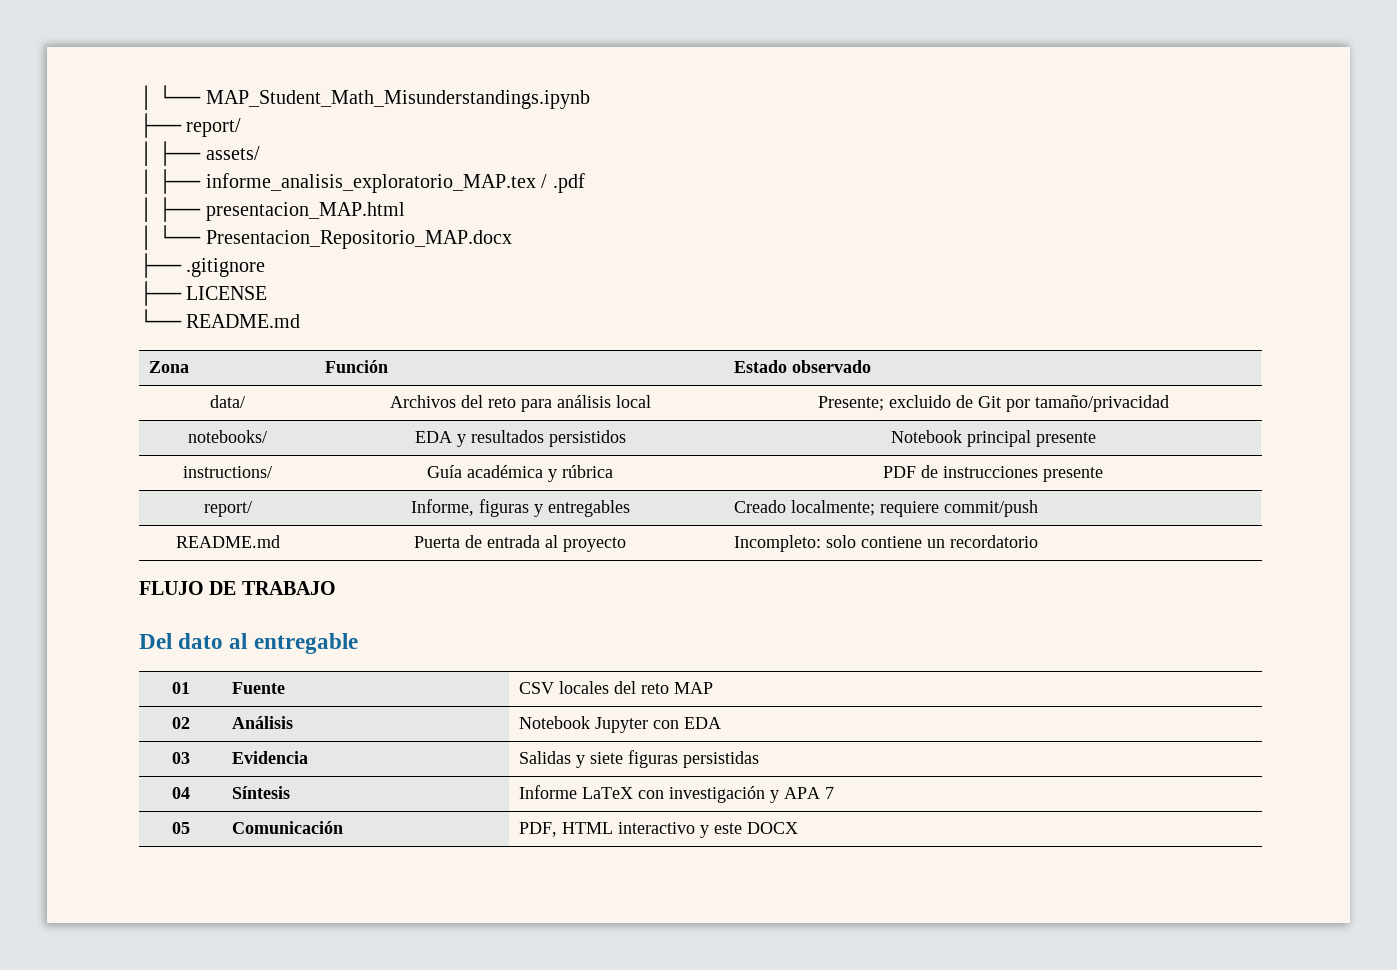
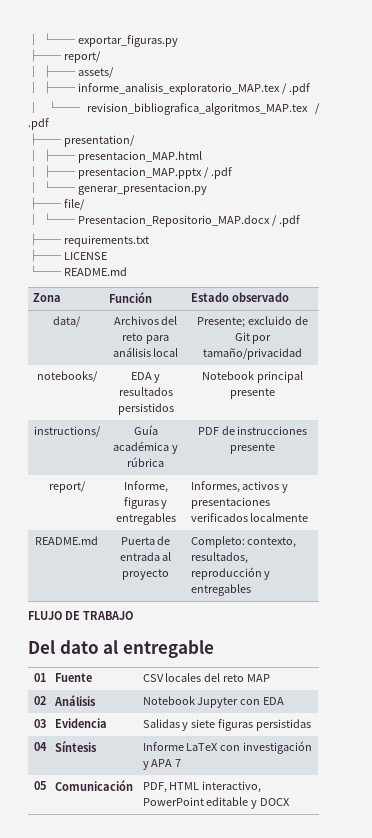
[139,85,590,110] │ └── MAP_Student_Math_Misunderstandings.ipynb -> [28,33,178,47] │ └── exportar_figuras.py
[158,197,405,222] ├── presentacion_MAP.html -> [46,101,320,115] [28,118,49,130] [28,133,135,147] [28,149,202,163] [28,165,232,179] [28,181,207,195] [28,197,85,210] └── revision_bibliografica_algoritmos_MAP.tex / .pdf // ├── presentation/ // │ ├── presentacion_MAP.html // │ ├── presentacion_MAP.pptx / .pdf // │ └── generar_presentacion.py // ├── file/
[139,253,266,278] // ├── .gitignore -> [271,215,300,227] [28,233,149,247] / .pdf // ├── requirements.txt
[733,500,1038,517] Creado localmente; requiere commit/push -> [190,481,289,493] [190,497,270,509] [190,513,309,522] Informes, activos y presentaciones verificados localmente
[733,535,1038,552] Incompleto: solo contiene un recordatorio -> [190,536,297,548] [190,552,248,564] [190,567,271,580] [190,584,251,596] Completo: contexto, resultados, reproducción y entregables
[617,822,742,838] interactivo y este -> [202,781,262,793] [142,797,258,809] interactivo, PowerPoint editable y

